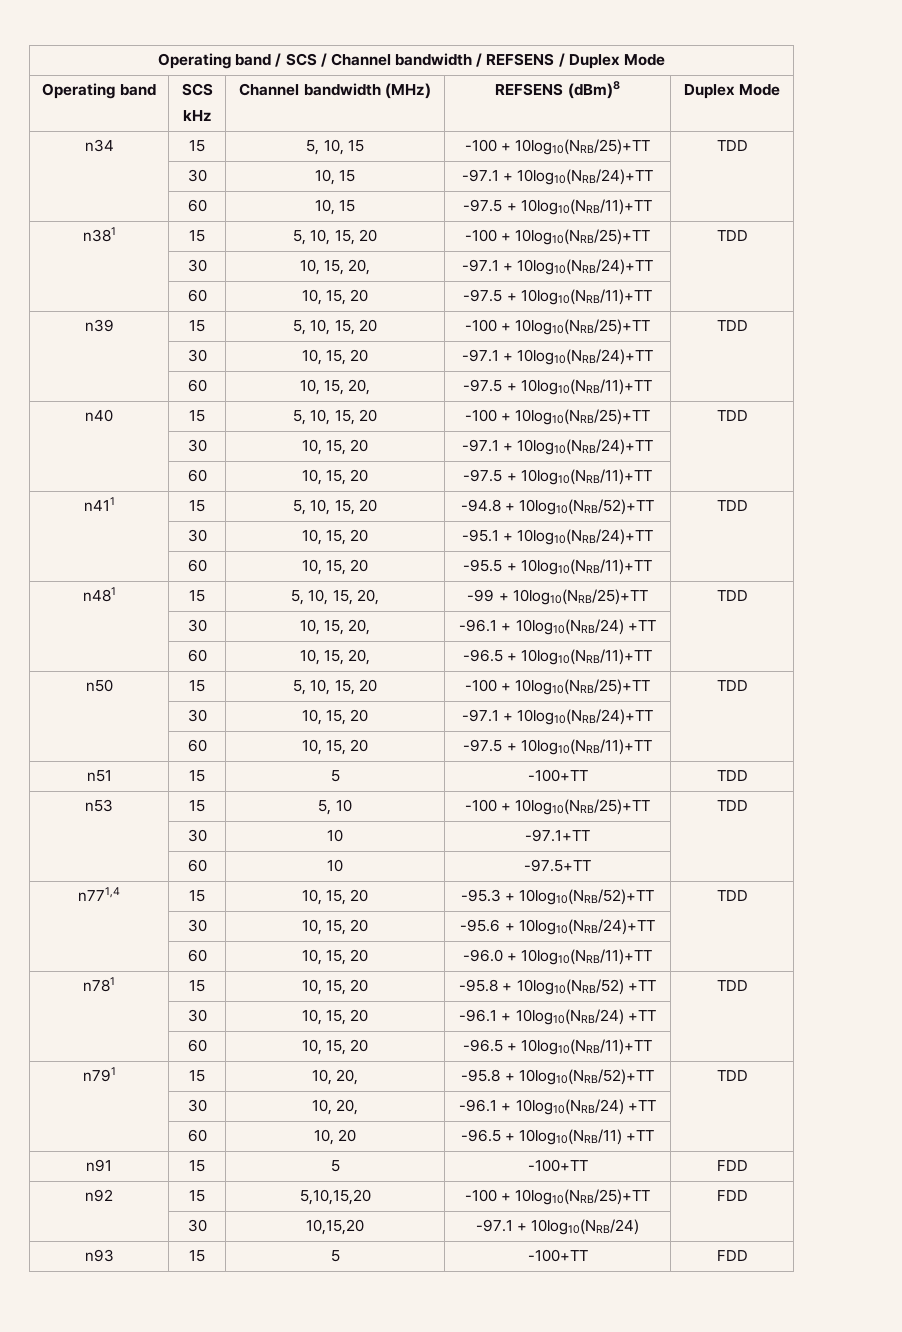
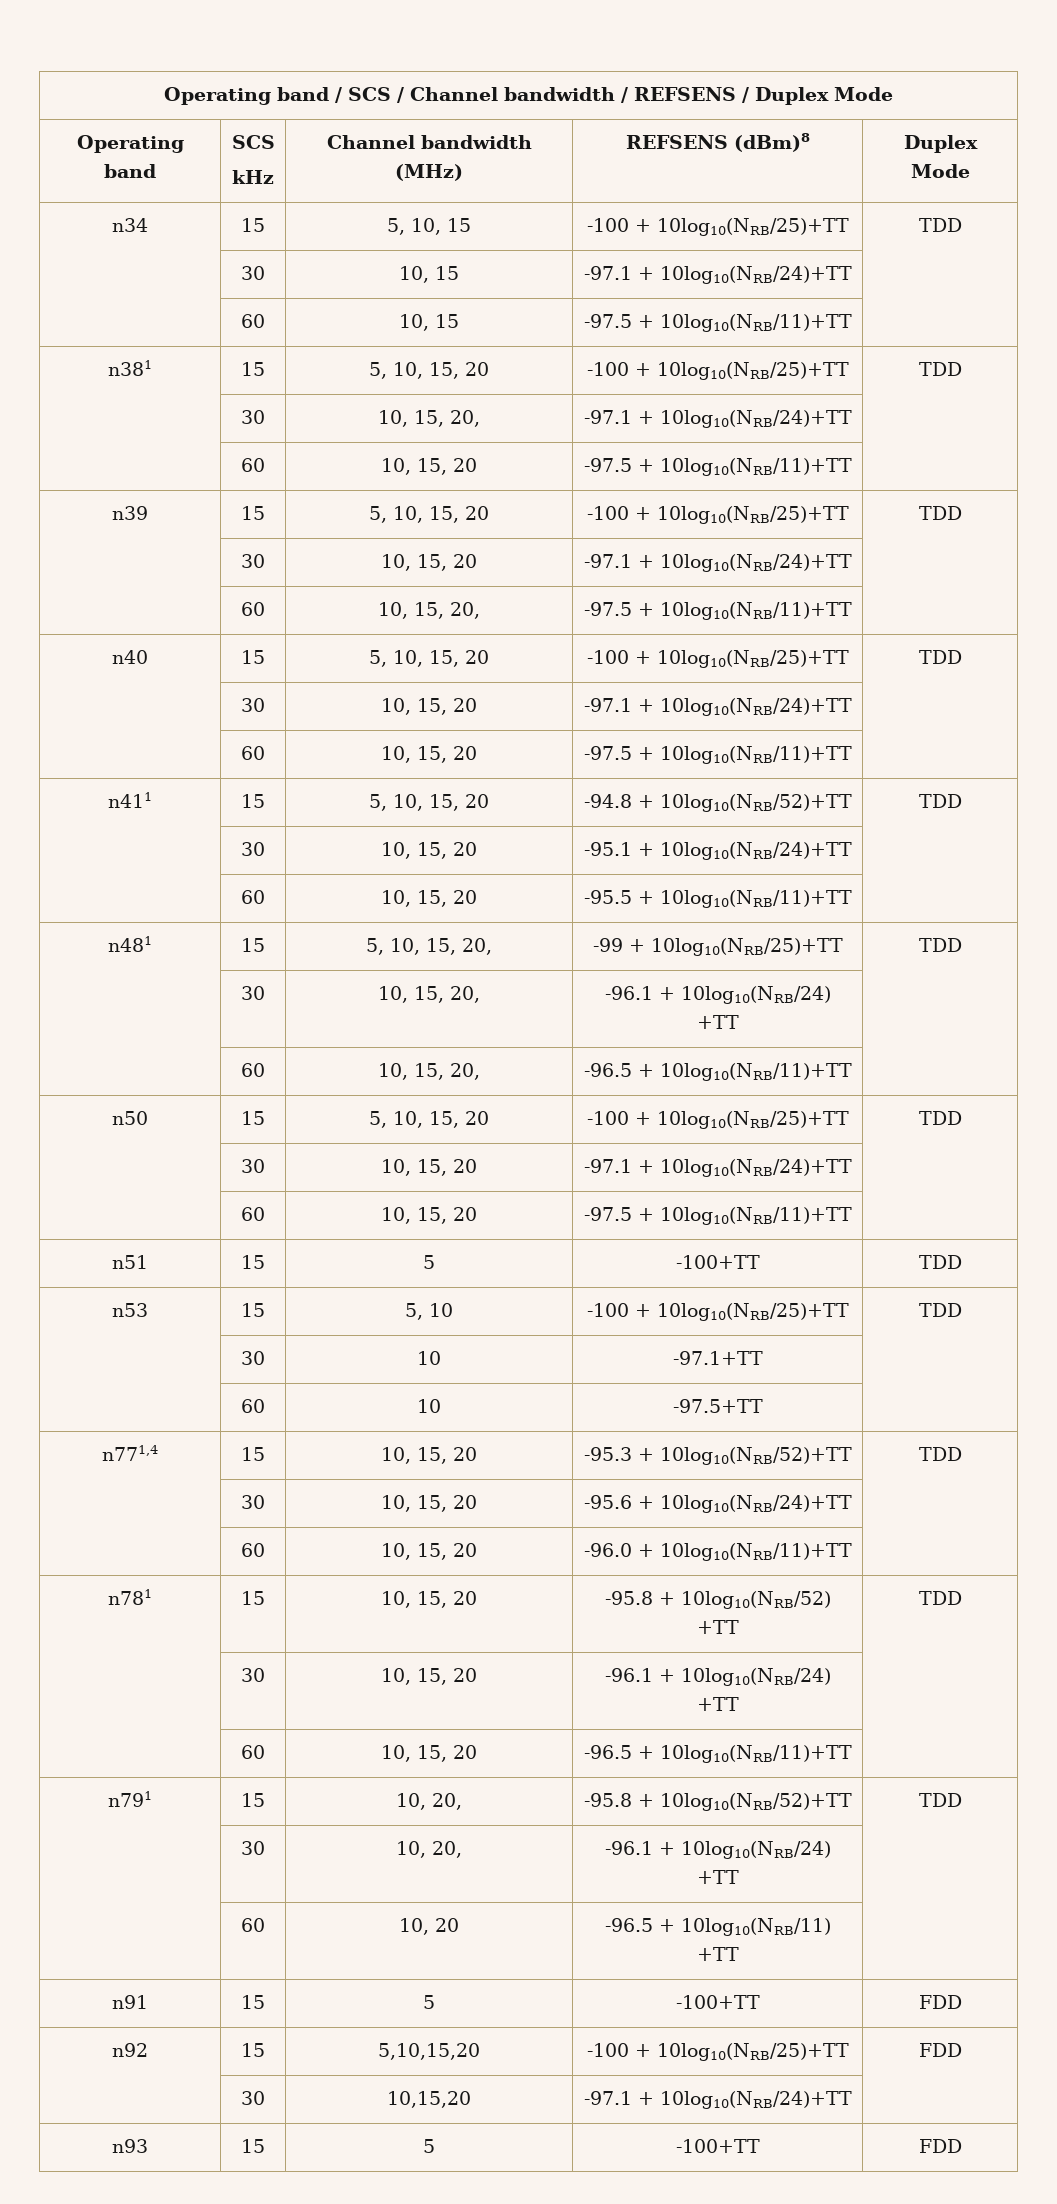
[531,1219,640,1235] 10log10(NRB/24) -> [659,2091,852,2109] 10log10(NRB/24)+TT

